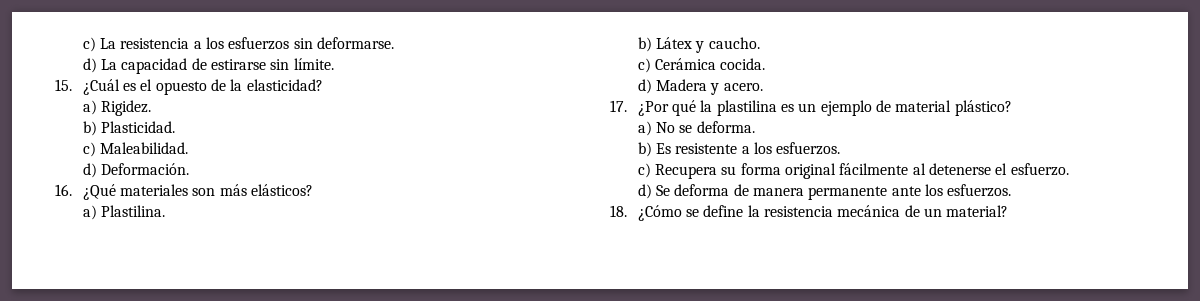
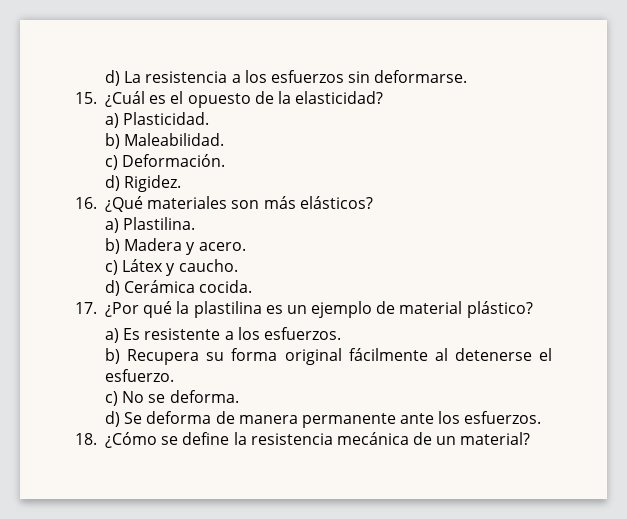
[82,37,96,52] c) -> [105,70,121,86] d)
[82,58,334,74] // d) La capacidad de estirarse sin límite. -> (468, 76) none
[101,100,152,116] [82,121,176,136] [82,142,189,157] [82,163,190,178] Rigidez. // b) Plasticidad. // c) Maleabilidad. // d) Deformación. -> [123,112,210,125] [105,133,225,149] [105,154,226,170] [105,175,182,192] Plasticidad. // b) Maleabilidad. // c) Deformación. // d) Rigidez.
(652, 44) none -> [124,238,246,255] [105,260,119,275] Madera y acero. // c)
[637,58,651,73] c) -> [105,280,121,296] d)
[637,79,763,95] // d) Madera y acero. -> (253, 286) none
[656,121,755,133] [637,142,652,157] No se deforma. // b) -> (120, 335) none
[637,163,651,178] c) -> [105,348,121,364] b)
(1069, 169) none -> [105,390,239,406] // c) No se deforma.

